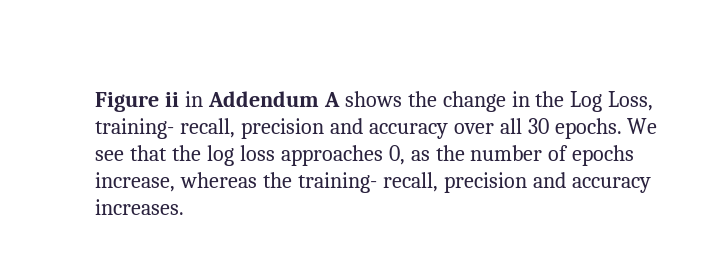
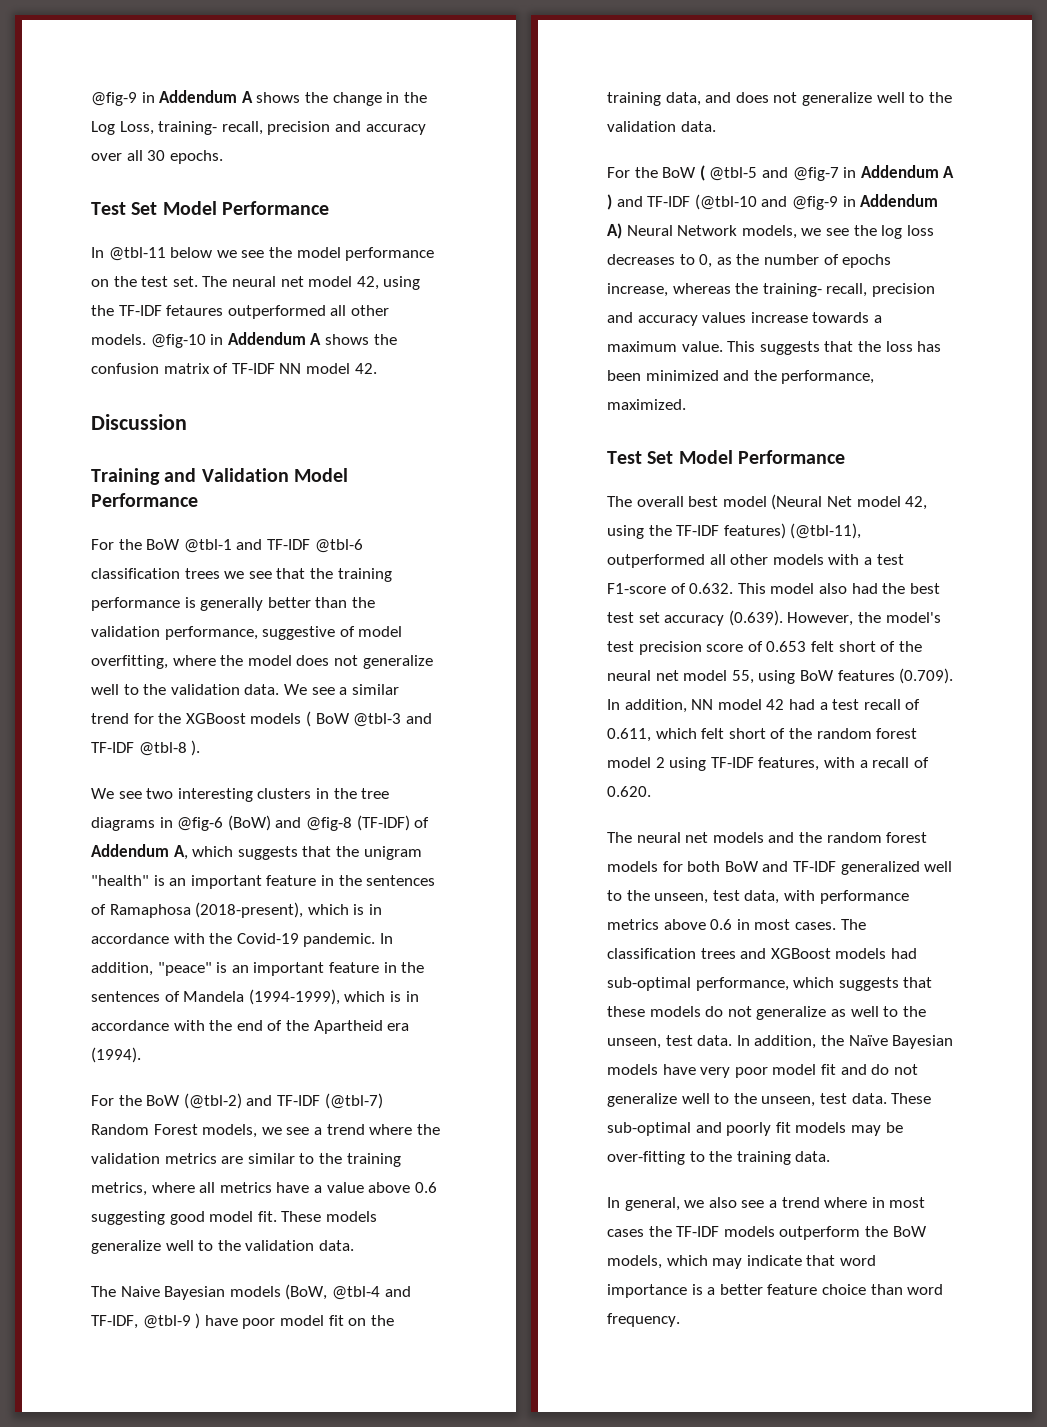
[95,92,179,112] Figure ii -> [91,92,137,106] @fig-9
[627,118,658,134] [95,145,383,166] We see that the log loss approaches -> [91,201,330,215] [91,247,435,261] [91,276,421,290] [91,305,389,319] [91,332,397,348] [91,363,377,374] [91,414,187,430] [91,468,349,485] [91,493,198,507] [91,539,363,553] [91,568,392,582] [91,597,375,611] [91,626,403,640] [91,655,433,669] [91,684,399,695] [91,711,432,727] [91,740,201,756] [91,788,390,802] [91,815,430,831] [91,844,422,860] [91,875,436,889] [91,902,382,918] [91,933,393,947] [91,962,425,976] [91,989,419,1005] [91,1020,410,1034] [91,1047,141,1063] [91,1093,383,1109] [91,1124,440,1138] [91,1153,401,1167] [91,1182,437,1196] [91,1211,377,1225] [91,1240,354,1254] [91,1284,411,1300] [91,1313,394,1329] [607,92,952,106] [607,121,716,132] [607,165,955,181] [607,194,939,210] [607,223,934,239] [607,254,695,265] // Test Set Model Performance // In @tbl-11 below we see the model performance on the test set. The neural net model 42, using the TF-IDF fetaures outperformed all other models. @fig-10 in Addendum A shows the confusion matrix of TF-IDF NN model 42. // Discussion // Training and Validation Model Performance // For the BoW @tbl-1 and TF-IDF @tbl-6 classification trees we see that the training performance is generally better than the validation performance, suggestive of model overfitting, where the model does not generalize well to the validation data. We see a similar trend for the XGBoost models ( BoW @tbl-3 and TF-IDF @tbl-8 ). // We see two interesting clusters in the tree diagrams in @fig-6 (BoW) and @fig-8 (TF-IDF) of Addendum A, which suggests that the unigram "health" is an important feature in the sentences of Ramaphosa (2018-present), which is in accordance with the Covid-19 pandemic. In addition, "peace" is an important feature in the sentences of Mandela (1994-1999), which is in accordance with the end of the Apartheid era (1994). // For the BoW (@tbl-2) and TF-IDF (@tbl-7) Random Forest models, we see a trend where the validation metrics are similar to the training metrics, where all metrics have a value above 0.6 suggesting good model fit. These models generalize well to the validation data. // The Naive Bayesian models (BoW, @tbl-4 and TF-IDF, @tbl-9 ) have poor model fit on the training data, and does not generalize well to the validation data. // For the BoW ( @tbl-5 and @fig-7 in Addendum A ) and TF-IDF (@tbl-10 and @fig-9 in Addendum A) Neural Network models, we see the log loss decreases to
[95,199,184,215] increases. -> [702,312,882,323] [607,341,942,355] [607,370,875,384] [607,399,686,410] [607,450,846,464] [607,494,928,510] [607,523,862,539] [607,554,904,568] [607,583,940,594] [607,610,941,626] [607,641,922,655] [607,668,954,684] [607,699,921,713] [607,728,918,742] [607,757,929,771] [607,786,651,797] [607,832,928,843] [607,861,953,875] [607,890,909,904] [607,919,866,930] [607,948,917,959] [607,977,933,991] [607,1006,926,1020] [607,1035,954,1049] [607,1064,918,1078] [607,1093,932,1107] [607,1122,903,1136] [607,1151,831,1165] [607,1197,926,1211] [607,1226,927,1240] [607,1255,876,1269] [607,1284,944,1298] [607,1313,680,1327] values increase towards a maximum value. This suggests that the loss has been minimized and the performance, maximized. // Test Set Model Performance // The overall best model (Neural Net model 42, using the TF-IDF features) (@tbl-11), outperformed all other models with a test F1-score of 0.632. This model also had the best test set accuracy (0.639). However, the model's test precision score of 0.653 felt short of the neural net model 55, using BoW features (0.709). In addition, NN model 42 had a test recall of 0.611, which felt short of the random forest model 2 using TF-IDF features, with a recall of 0.620. // The neural net models and the random forest models for both BoW and TF-IDF generalized well to the unseen, test data, with performance metrics above 0.6 in most cases. The classification trees and XGBoost models had sub-optimal performance, which suggests that these models do not generalize as well to the unseen, test data. In addition, the Naïve Bayesian models have very poor model fit and do not generalize well to the unseen, test data. These sub-optimal and poorly fit models may be over-fitting to the training data. // In general, we also see a trend where in most cases the TF-IDF models outperform the BoW models, which may indicate that word importance is a better feature choice than word frequency.

